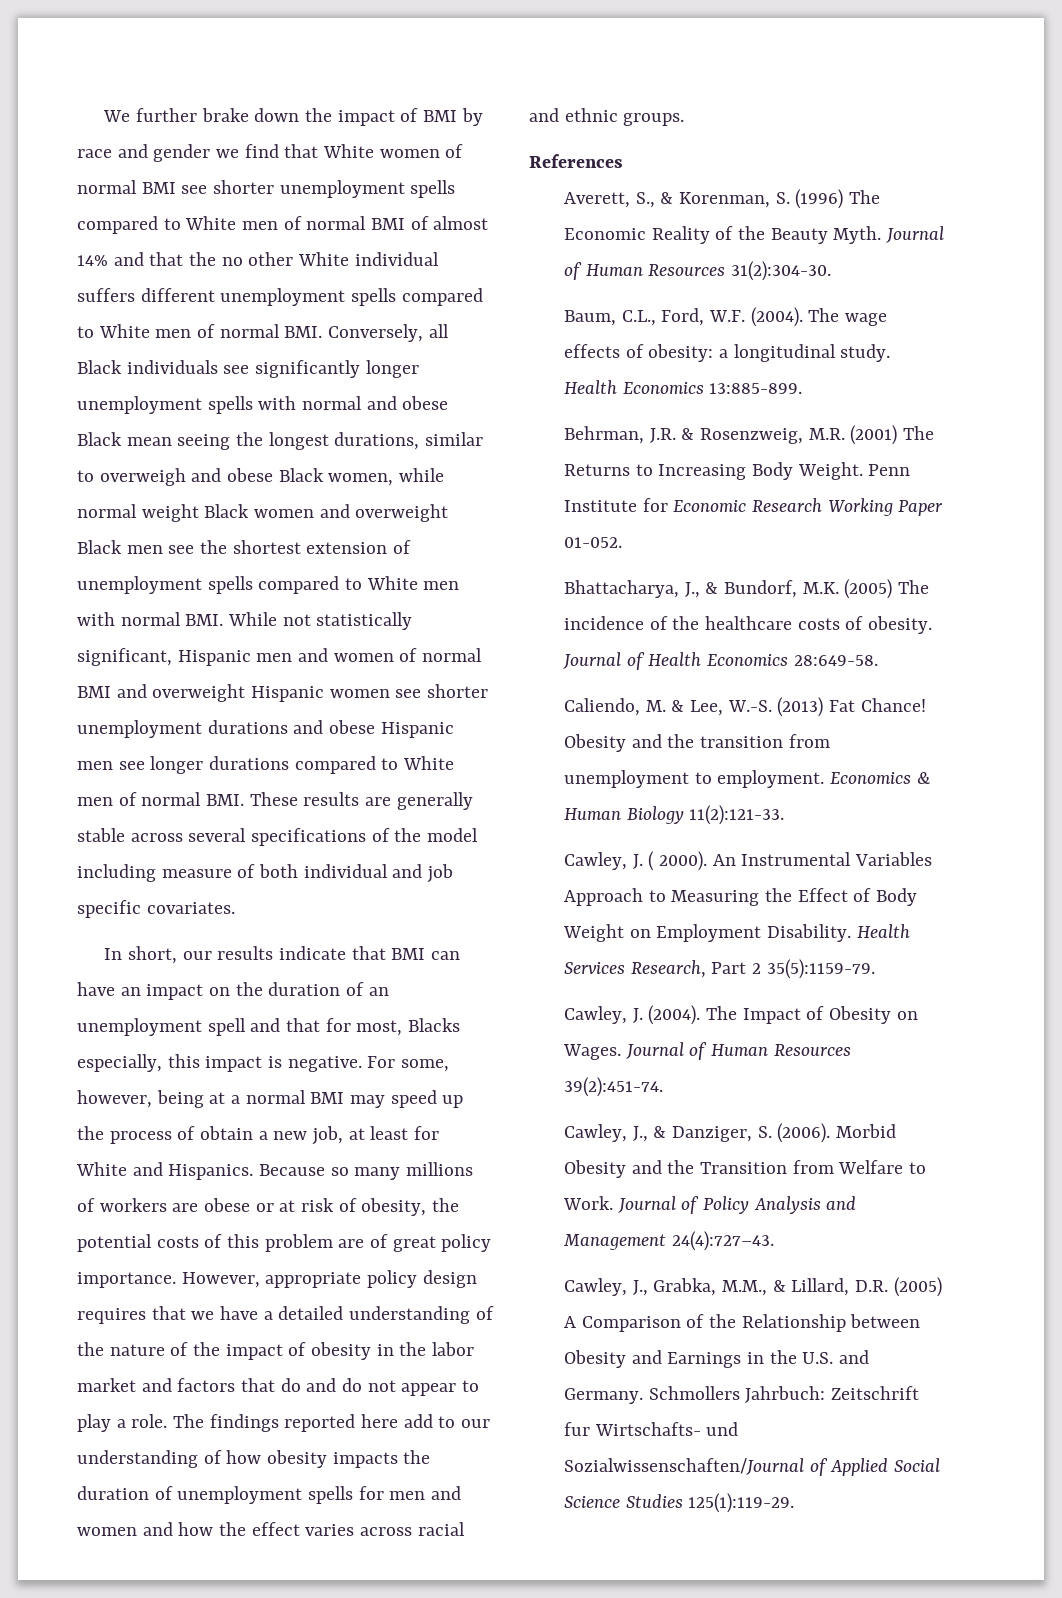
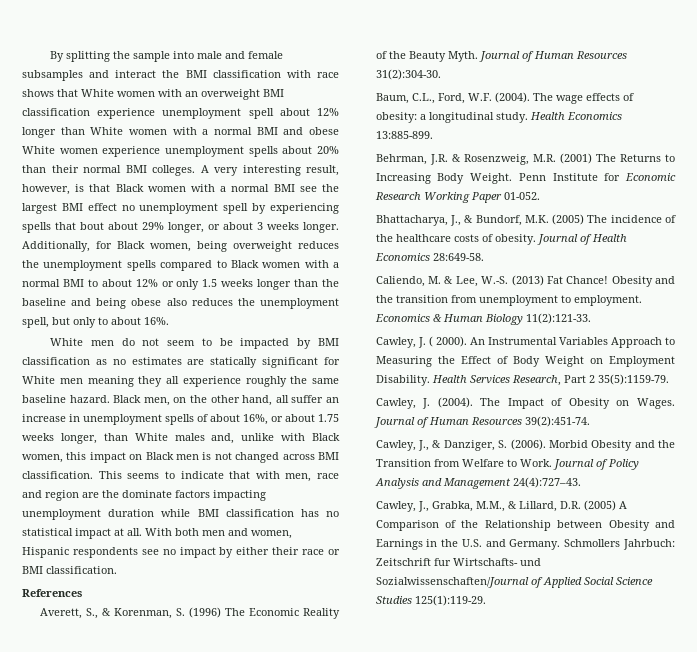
[103,108,483,126] [77,144,464,162] [77,180,456,198] [77,216,489,234] [77,252,439,266] [77,288,483,306] [77,324,449,342] [77,360,419,378] [77,396,449,414] [77,432,484,450] [77,468,445,486] [77,504,449,522] [77,540,412,554] [77,576,460,594] [77,612,413,630] [77,648,483,666] [77,684,489,702] [77,720,454,738] [77,756,455,774] [77,792,473,810] [77,828,479,846] [77,864,454,883] [77,900,235,918] [104,946,461,964] [77,982,389,1000] [77,1018,461,1036] [77,1054,450,1072] [77,1090,464,1108] [77,1126,440,1145] [76,1162,474,1180] [77,1198,460,1216] [77,1234,492,1252] [77,1270,477,1288] [77,1306,494,1324] [77,1342,475,1360] [77,1378,480,1396] [77,1414,491,1432] [77,1450,431,1468] [77,1486,462,1504] [77,1522,465,1536] [529,108,685,126] We further brake down the impact of BMI by race and gender we find that White women of normal BMI see shorter unemployment spells compared to White men of normal BMI of almost 14% and that the no other White individual suffers different unemployment spells compared to White men of normal BMI. Conversely, all Black individuals see significantly longer unemployment spells with normal and obese Black mean seeing the longest durations, similar to overweigh and obese Black women, while normal weight Black women and overweight Black men see the shortest extension of unemployment spells compared to White men with normal BMI. While not statistically significant, Hispanic men and women of normal BMI and overweight Hispanic women see shorter unemployment durations and obese Hispanic men see longer durations compared to White men of normal BMI. These results are generally stable across several specifications of the model including measure of both individual and job specific covariates. // In short, our results indicate that BMI can have an impact on the duration of an unemployment spell and that for most, Blacks especially, this impact is negative. For some, however, being at a normal BMI may speed up the process of obtain a new job, at least for White and Hispanics. Because so many millions of workers are obese or at risk of obesity, the potential costs of this problem are of great policy importance. However, appropriate policy design requires that we have a detailed understanding of the nature of the impact of obesity in the labor market and factors that do and do not appear to play a role. The findings reported here add to our understanding of how obesity impacts the duration of unemployment spells for men and women and how the effect varies across racial and ethnic groups. -> [50,51,284,62] [22,70,339,81] [22,89,284,100] [22,108,339,119] [22,127,339,138] [22,146,339,157] [22,165,339,176] [22,184,339,195] [22,203,339,214] [22,222,339,233] [22,241,339,252] [22,260,339,271] [22,279,339,290] [22,298,339,309] [22,317,169,328] [50,338,339,349] [22,357,340,368] [22,376,339,387] [22,395,339,406] [22,414,339,425] [22,433,340,444] [22,452,339,463] [22,471,339,482] [22,490,266,501] [22,509,339,520] [22,528,292,539] [22,547,340,558] [22,566,117,574] By splitting the sample into male and female subsamples and interact the BMI classification with race shows that White women with an overweight BMI classification experience unemployment spell about 12% longer than White women with a normal BMI and obese White women experience unemployment spells about 20% than their normal BMI colleges. A very interesting result, however, is that Black women with a normal BMI see the largest BMI effect no unemployment spell by experiencing spells that bout about 29% longer, or about 3 weeks longer. Additionally, for Black women, being overweight reduces the unemployment spells compared to Black women with a normal BMI to about 12% or only 1.5 weeks longer than the baseline and being obese also reduces the unemployment spell, but only to about 16%. // White men do not seem to be impacted by BMI classification as no estimates are statically significant for White men meaning they all experience roughly the same baseline hazard. Black men, on the other hand, all suffer an increase in unemployment spells of about 16%, or about 1.75 weeks longer, than White males and, unlike with Black women, this impact on Black men is not changed across BMI classification. This seems to indicate that with men, race and region are the dominate factors impacting unemployment duration while BMI classification has no statistical impact at all. With both men and women, Hispanic respondents see no impact by either their race or BMI classification.

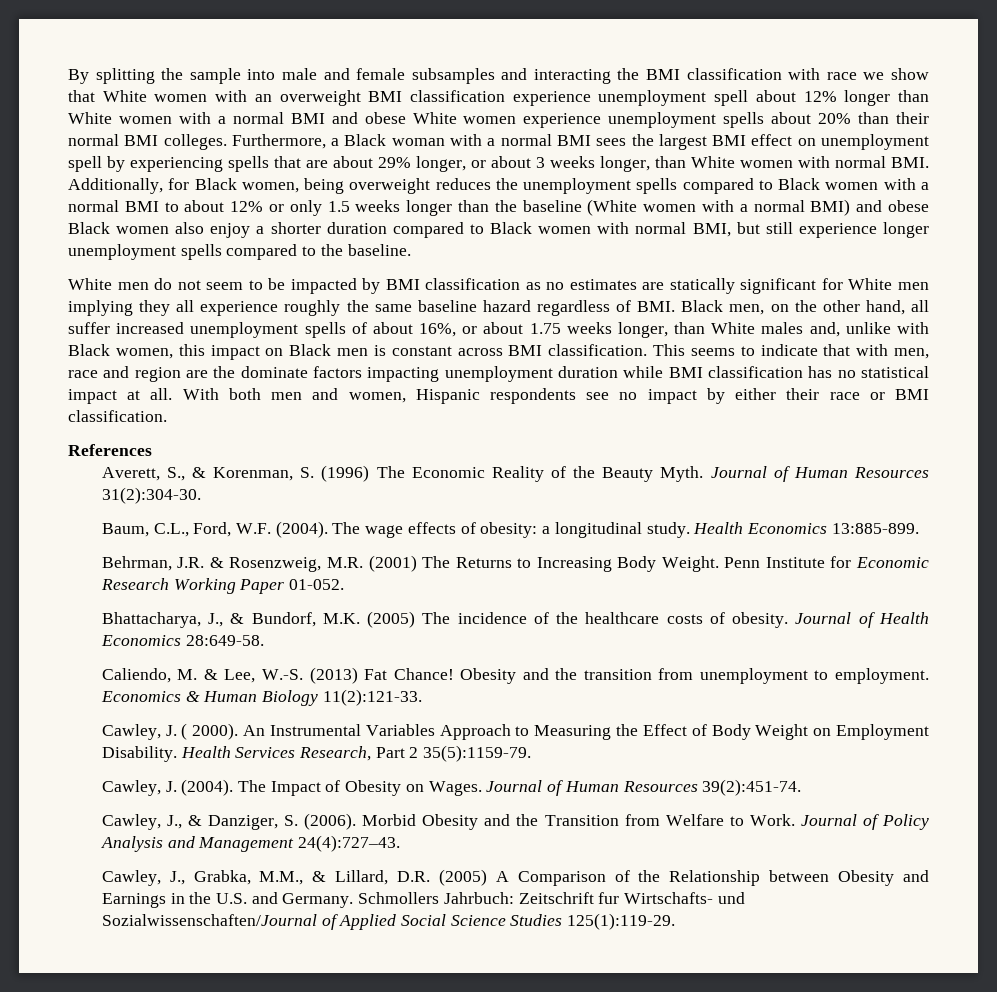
[115,70,157,78] interact -> [533,69,611,84] interacting
[22,89,54,97] shows -> [863,68,930,80] we show
[200,165,339,176] [22,184,317,195] A very interesting result, however, is that Black women with a normal BMI see -> [231,134,627,149] Furthermore, a Black woman with a normal BMI sees
[121,205,135,211] no -> [797,138,816,146] on
[80,222,104,230] bout -> [306,160,328,168] are
[303,222,339,233] longer. -> [600,156,929,172] longer, than White women with normal BMI.
[71,298,339,309] [22,317,169,328] and being obese also reduces the unemployment spell, but only to about 16%. -> [587,199,929,216] [68,222,930,238] [68,244,411,260] (White women with a normal BMI) and obese Black women also enjoy a shorter duration compared to Black women with normal BMI, but still experience longer unemployment spells compared to the baseline.
[87,376,134,387] meaning -> [68,300,133,316] implying
[69,395,110,403] hazard. -> [482,300,676,316] hazard regardless of BMI.
[326,397,339,403] [22,414,80,422] an increase in -> [116,322,185,334] increased
[214,452,280,463] not changed -> [391,346,452,356] constant

